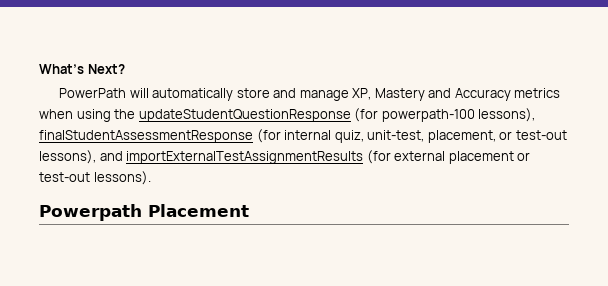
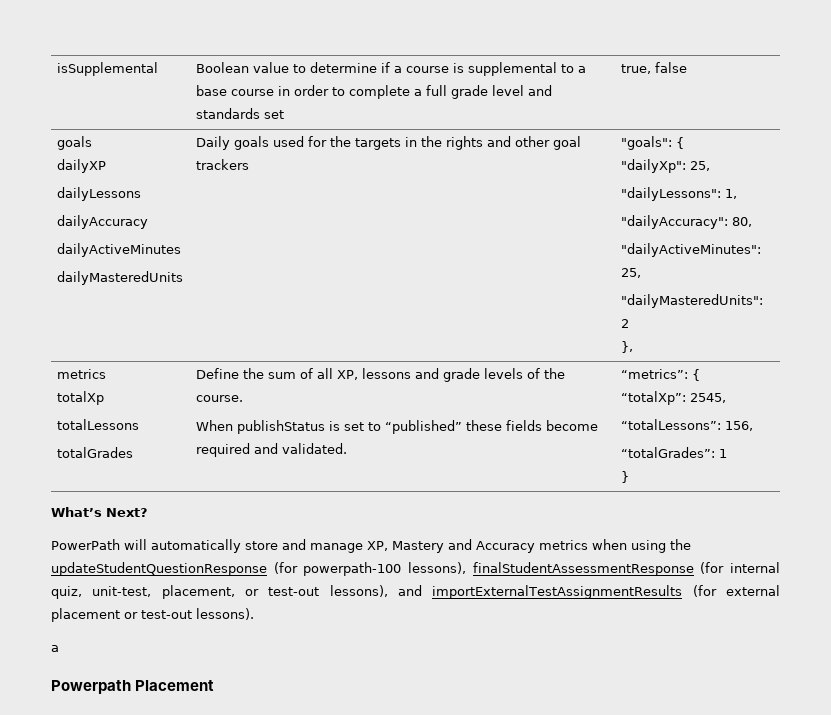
(39, 69) none -> [57,62,159,76] [196,62,587,76] [196,85,553,99] [196,108,285,119] [621,62,688,74] [57,136,93,150] [57,159,107,173] [57,187,142,201] [57,215,149,229] [57,243,182,257] [57,271,184,285] [196,136,582,150] [196,159,250,170] [621,136,685,150] [621,159,711,173] [621,187,738,201] [621,215,753,229] [621,243,762,257] [621,268,642,278] [621,294,764,308] [621,319,630,328] [621,341,634,353] [57,369,107,379] [57,391,105,405] [57,419,140,430] [57,447,134,458] [196,368,566,382] [196,395,244,402] [196,420,599,434] [196,443,348,457] [621,369,701,381] [621,391,727,405] [621,419,754,431] [621,447,728,458] [621,471,630,483] isSupplemental | Boolean value to determine if a course is supplemental to a base course in order to complete a full grade level and standards set | true, false // goals // dailyXP // dailyLessons // dailyAccuracy // dailyActiveMinutes // dailyMasteredUnits | Daily goals used for the targets in the rights and other goal trackers | "goals": { // "dailyXp": 25, // "dailyLessons": 1, // "dailyAccuracy": 80, // "dailyActiveMinutes": 25, // "dailyMasteredUnits": 2 // }, // metrics // totalXp // totalLessons // totalGrades | Define the sum of all XP, lessons and grade levels of the course. // When publishStatus is set to “published” these fields become required and validated. | “metrics”: { // “totalXp”: 2545, // “totalLessons”: 156, // “totalGrades”: 1 // } //
(151, 178) none -> [51,645,59,652] // a

